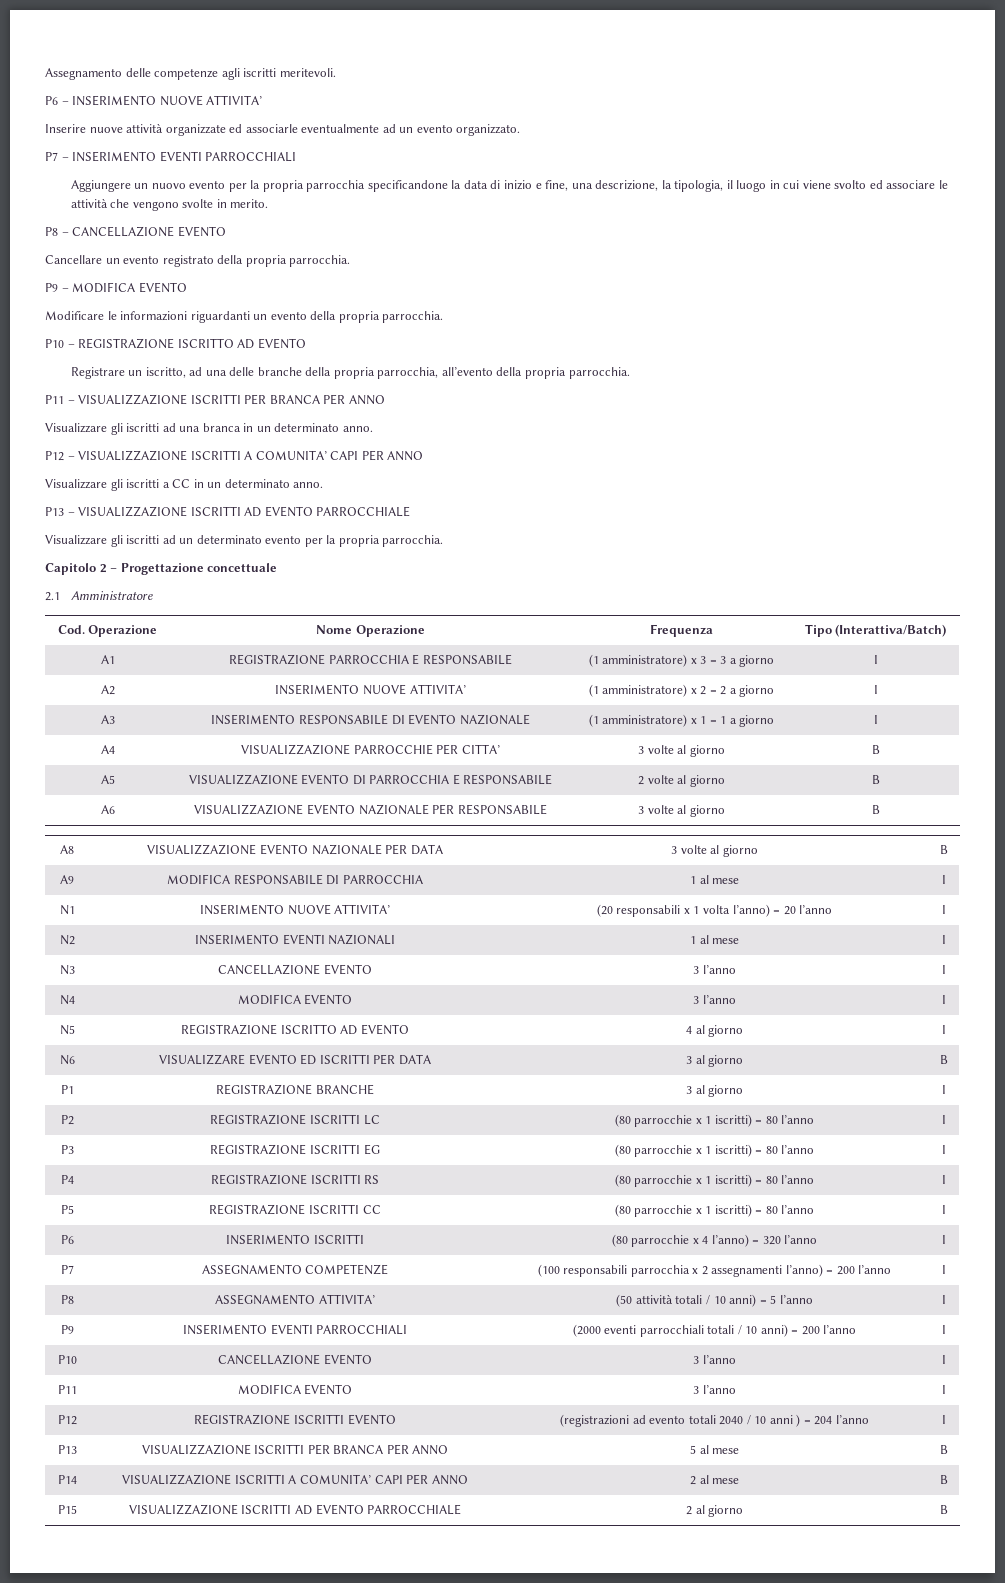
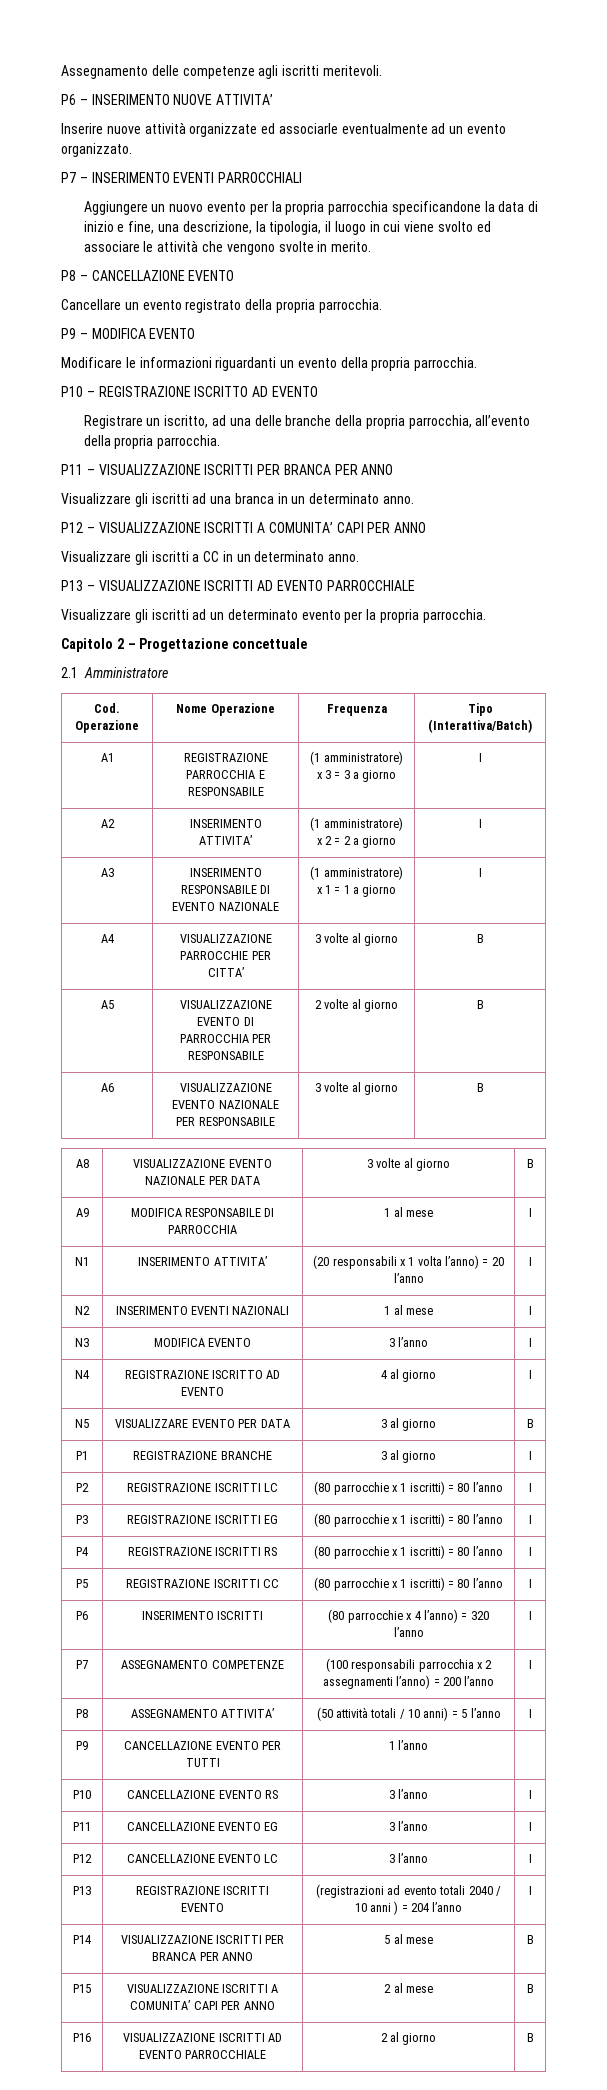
[363,684,406,695] NUOVE -> (262, 823) none
[452,774,460,785] E -> [252,1034,272,1043] PER
[287,904,331,915] NUOVE -> (211, 1261) none
[218,964,321,975] CANCELLAZIONE -> [153,1338,205,1347] MODIFICA
[237,994,353,1005] [693,995,736,1004] [941,995,946,1004] [59,1025,75,1035] | MODIFICA EVENTO | 3 l’anno | I // N5 -> (89, 1374) none
[59,1055,75,1065] N6 -> [75,1419,89,1428] N5
[300,1054,370,1065] ED ISCRITTI -> (235, 1423) none
[182,1324,408,1335] [572,1324,857,1337] [941,1325,946,1334] INSERIMENTO EVENTI PARROCCHIALI | (2000 eventi parrocchiali totali / 10 anni) = 200 l’anno | I -> [124,1741,281,1750] [185,1758,220,1767] [388,1740,429,1750] CANCELLAZIONE EVENTO PER TUTTI | 1 l’anno |
(372, 1359) none -> [264,1790,278,1799] RS
[237,1384,353,1395] MODIFICA EVENTO -> [126,1822,279,1831] CANCELLAZIONE EVENTO EG
(77, 1420) none -> [126,1854,279,1863] [388,1853,429,1863] [528,1854,532,1863] [73,1886,91,1895] | CANCELLAZIONE EVENTO LC | 3 l’anno | I // P13
[57,1445,77,1454] P13 -> [73,1935,91,1944] P14
[57,1475,77,1484] P14 -> [73,1984,91,1993] P15
[57,1505,77,1514] P15 -> [73,2033,91,2042] P16

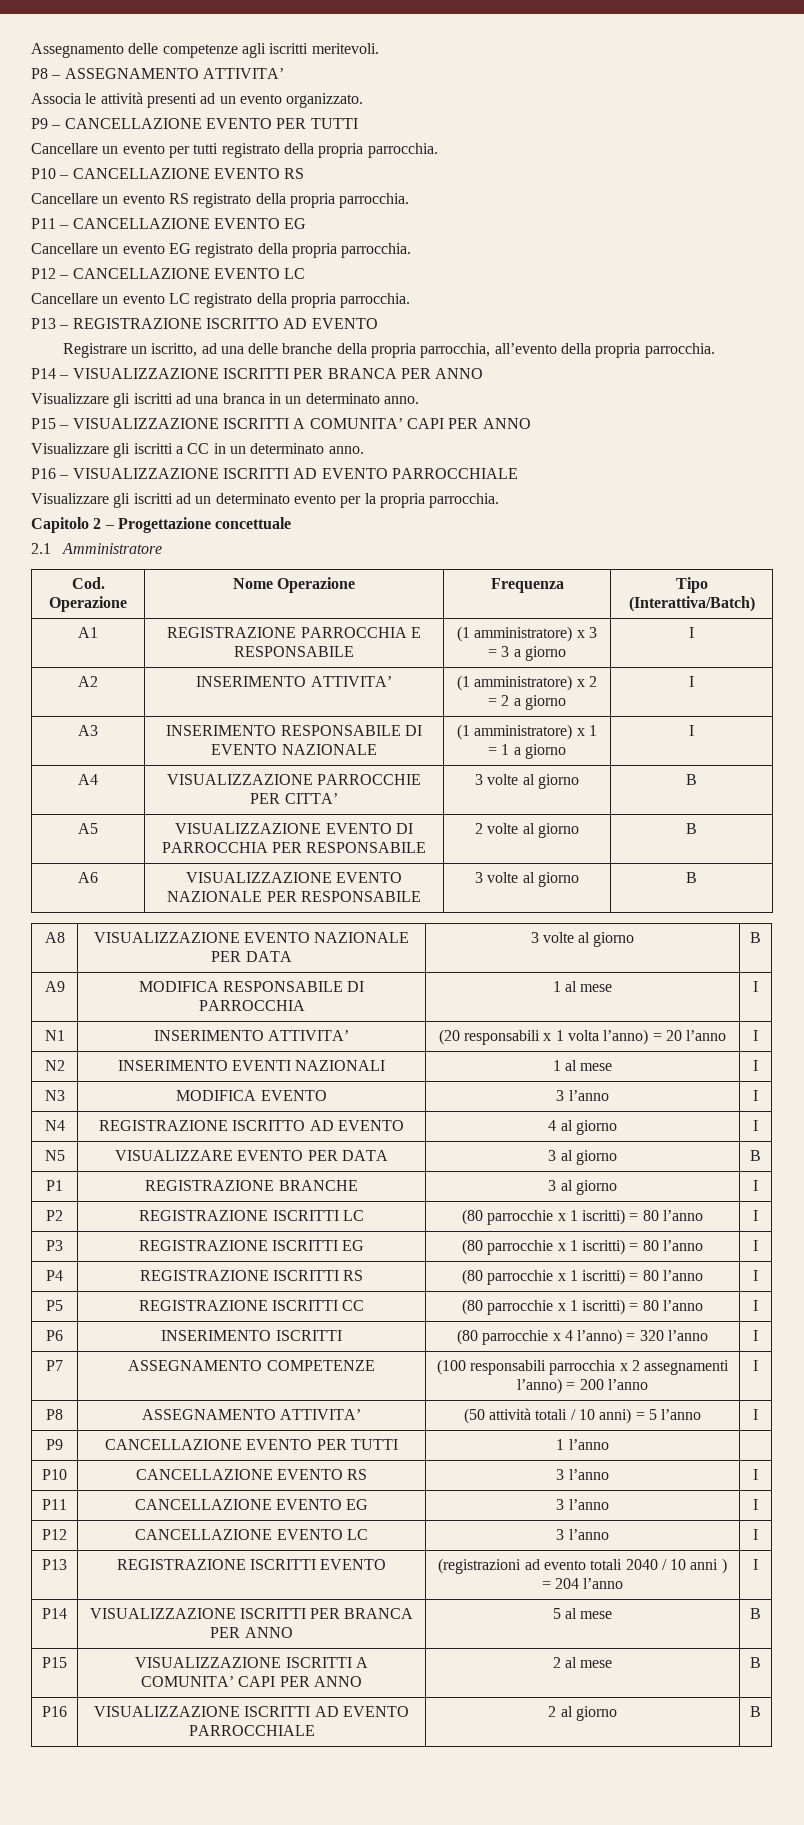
[61,94,274,105] [61,122,507,137] [61,143,132,157] [61,172,303,183] [83,201,539,215] [83,221,491,235] [83,240,372,255] [61,270,235,281] [61,299,382,313] [61,328,196,339] [61,357,478,371] [61,386,83,397] P6 – INSERIMENTO NUOVE ATTIVITA’ // Inserire nuove attività organizzate ed associarle eventualmente ad un evento organizzato. // P7 – INSERIMENTO EVENTI PARROCCHIALI // Aggiungere un nuovo evento per la propria parrocchia specificandone la data di inizio e fine, una descrizione, la tipologia, il luogo in cui viene svolto ed associare le attività che vengono svolte in merito. // P8 – CANCELLAZIONE EVENTO // Cancellare un evento registrato della propria parrocchia. // P9 – MODIFICA EVENTO // Modificare le informazioni riguardanti un evento della propria parrocchia. // P10 -> [31,68,284,79] [31,92,364,108] [31,118,358,129] [31,143,438,158] [31,168,305,179] [31,193,410,208] [31,218,307,229] [31,243,412,258] [31,268,306,279] [31,293,411,308] [31,318,56,329] P8 – ASSEGNAMENTO ATTIVITA’ // Associa le attività presenti ad un evento organizzato. // P9 – CANCELLAZIONE EVENTO PER TUTTI // Cancellare un evento per tutti registrato della propria parrocchia. // P10 – CANCELLAZIONE EVENTO RS // Cancellare un evento RS registrato della propria parrocchia. // P11 – CANCELLAZIONE EVENTO EG // Cancellare un evento EG registrato della propria parrocchia. // P12 – CANCELLAZIONE EVENTO LC // Cancellare un evento LC registrato della propria parrocchia. // P13
[61,464,83,475] P11 -> [31,368,56,379] P14
[61,522,83,533] P12 -> [31,418,56,429] P15
[61,580,83,591] P13 -> [31,468,56,479] P16

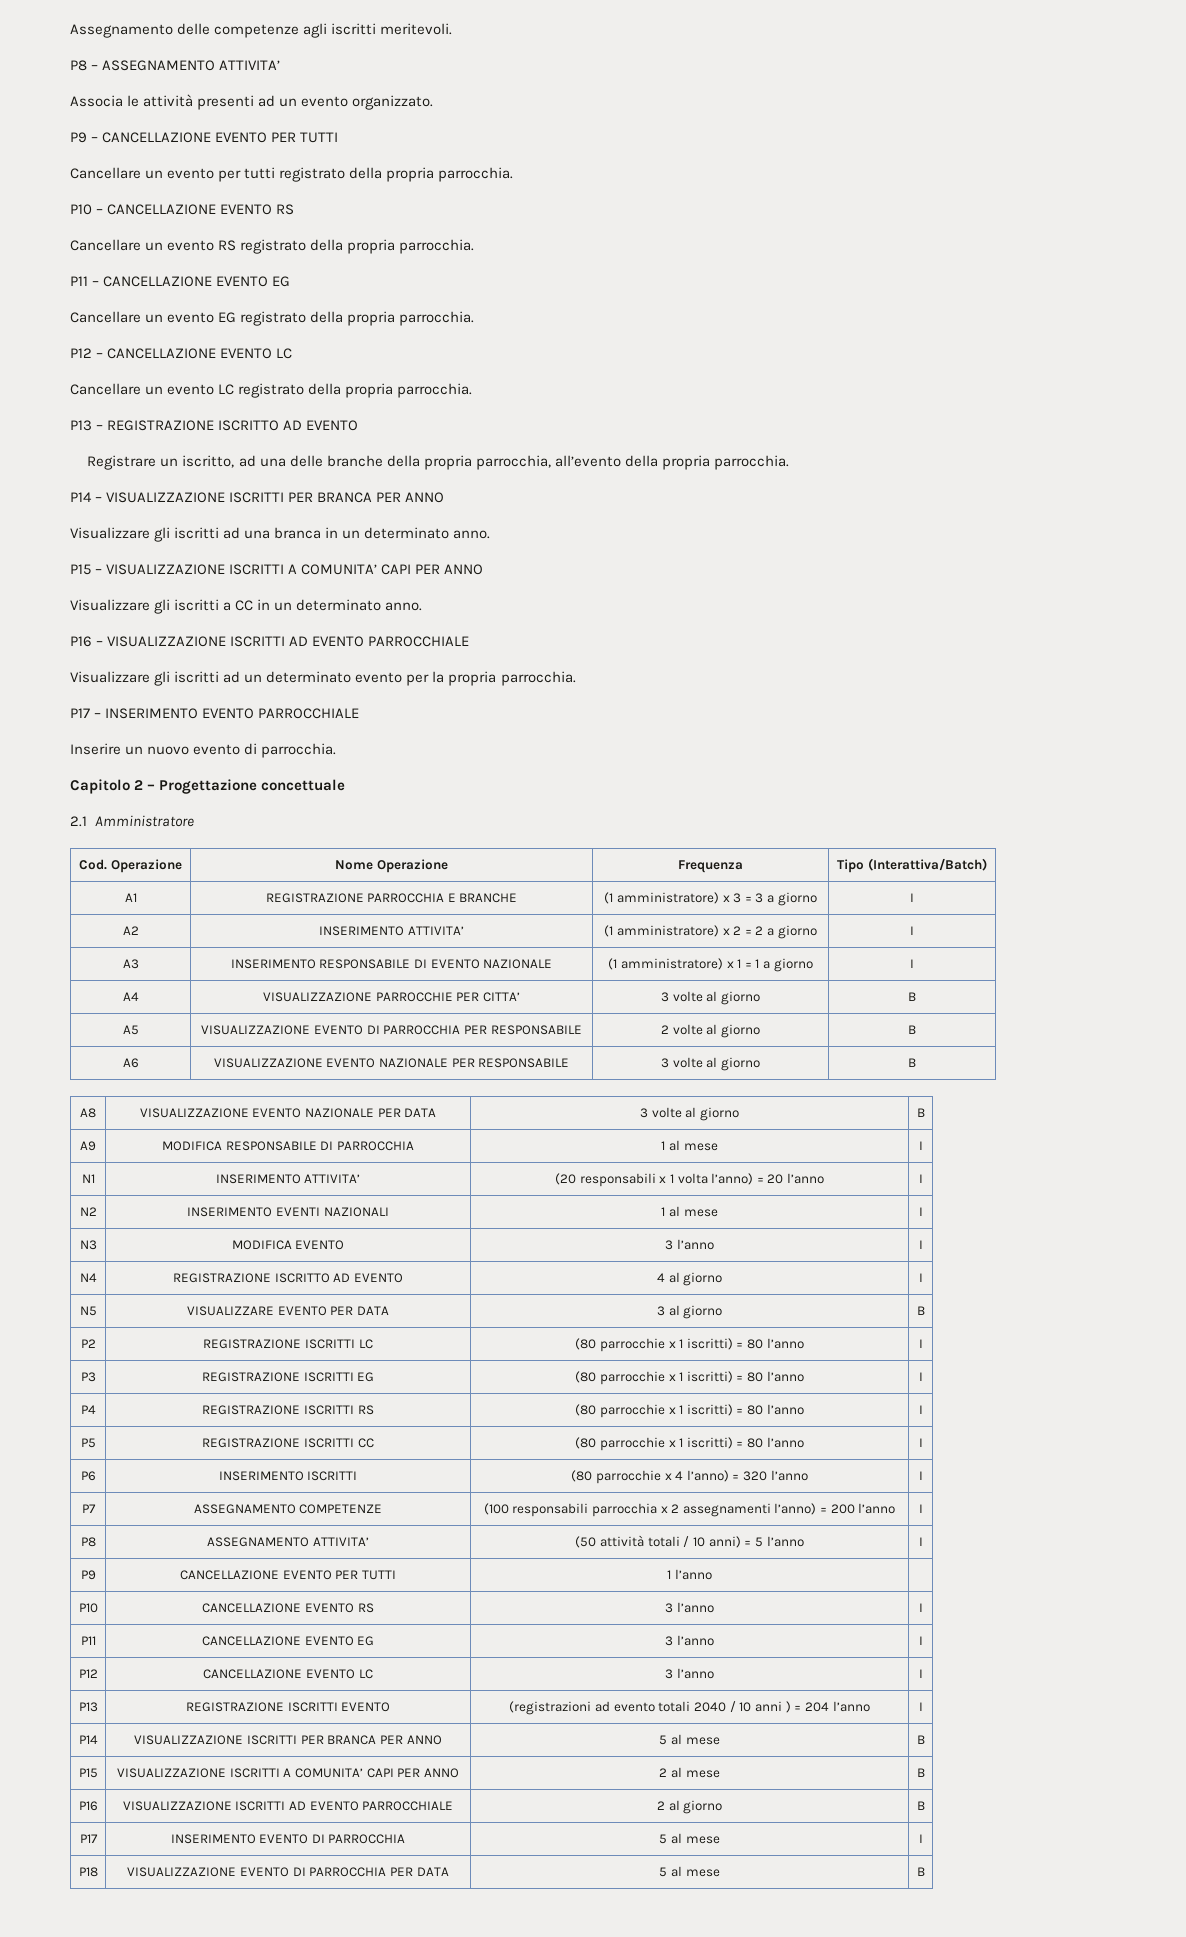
(500, 500) none -> [70,708,360,719] [70,743,337,758] // P17 – INSERIMENTO EVENTO PARROCCHIALE // Inserire un nuovo evento di parrocchia.
[234,646,354,657] RESPONSABILE -> [459,893,518,903] BRANCHE
[46,1180,63,1191] [145,1180,358,1191] [548,1180,617,1195] [753,1180,758,1191] // P1 | REGISTRAZIONE BRANCHE | 3 al giorno | I -> (925, 1310) none
(761, 1711) none -> [79,1834,98,1843] [170,1834,406,1844] [659,1833,720,1844] [918,1834,923,1843] [78,1867,98,1877] [127,1867,449,1877] [659,1866,720,1877] [916,1867,925,1876] // P17 | INSERIMENTO EVENTO DI PARROCCHIA | 5 al mese | I // P18 | VISUALIZZAZIONE EVENTO DI PARROCCHIA PER DATA | 5 al mese | B

